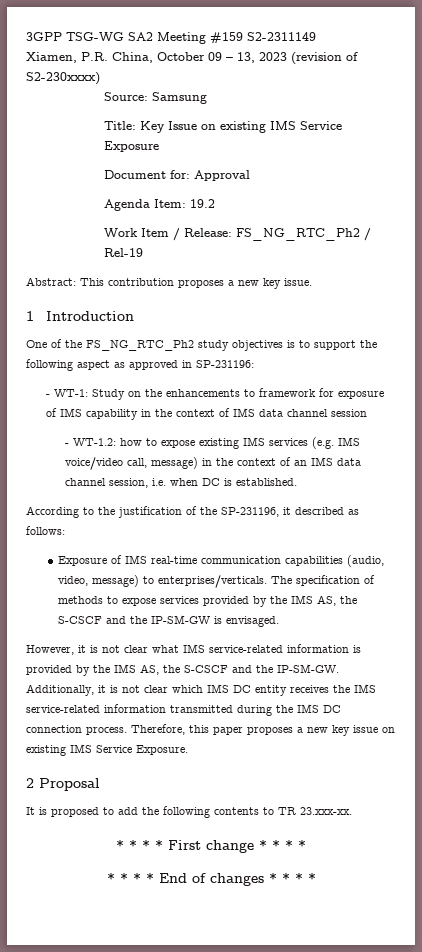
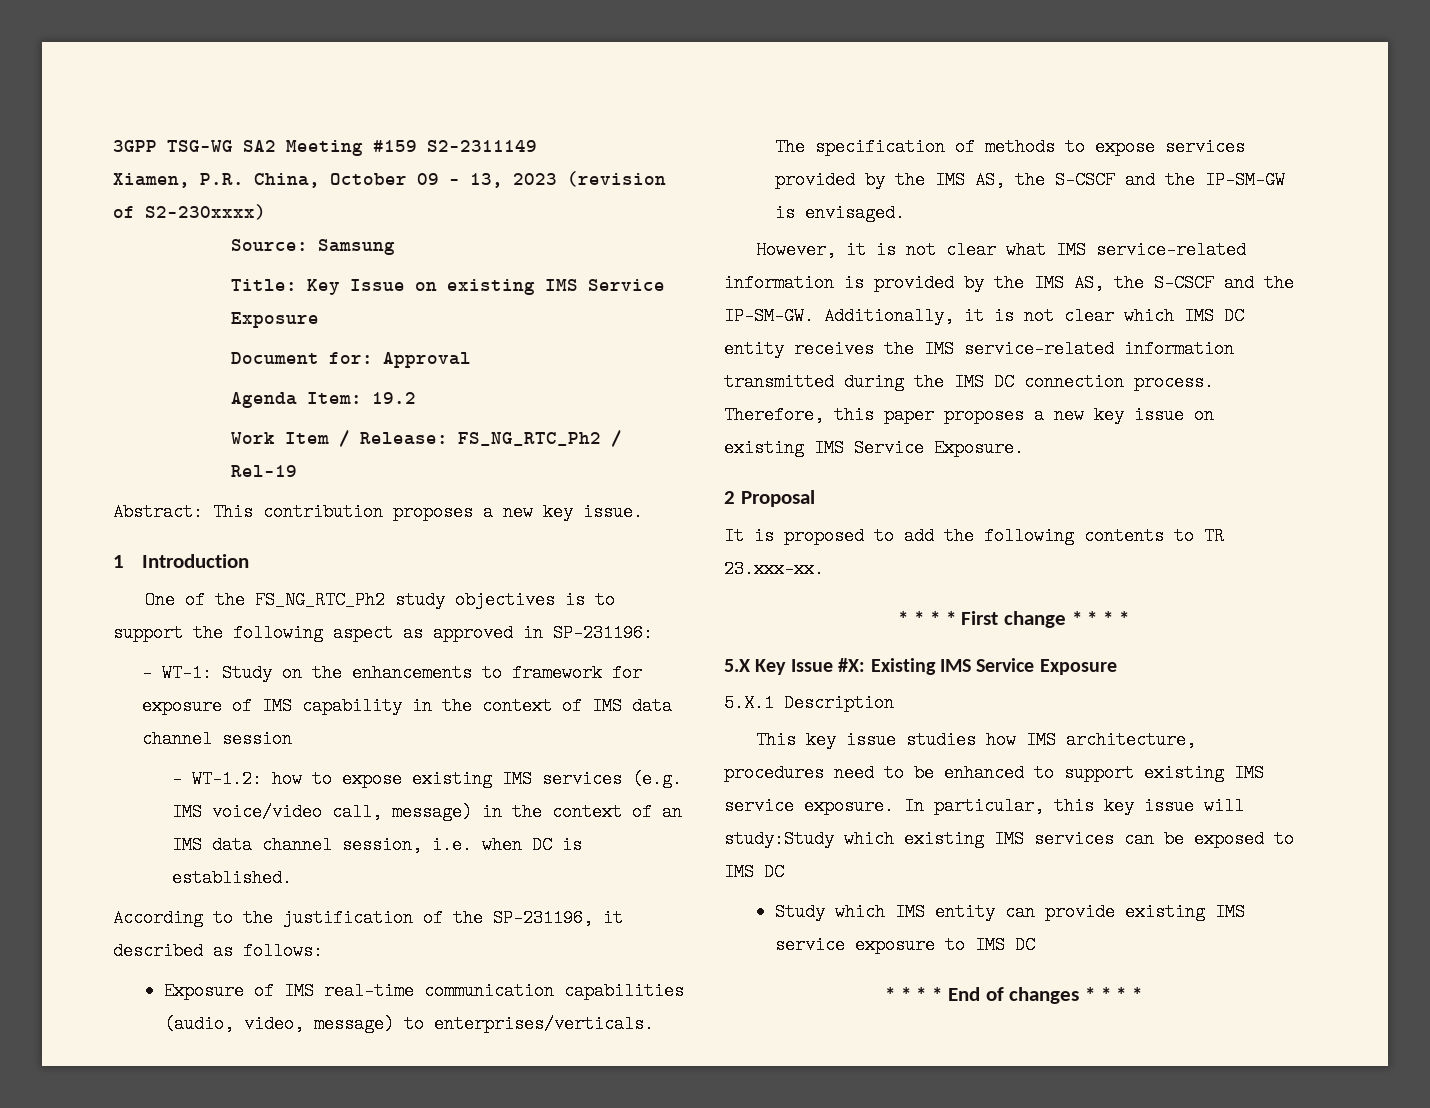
(306, 845) none -> [724,658,1117,675] [724,694,894,712] [755,731,1196,749] [724,764,1264,782] [724,797,1244,815] [724,830,1294,848] [724,863,784,881] [774,903,1245,921] [774,936,1035,954] // 5.X Key Issue #X: Existing IMS Service Exposure // 5.X.1 Description // This key issue studies how IMS architecture, procedures need to be enhanced to support existing IMS service exposure. In particular, this key issue will study:Study which existing IMS services can be exposed to IMS DC // Study which IMS entity can provide existing IMS service exposure to IMS DC

